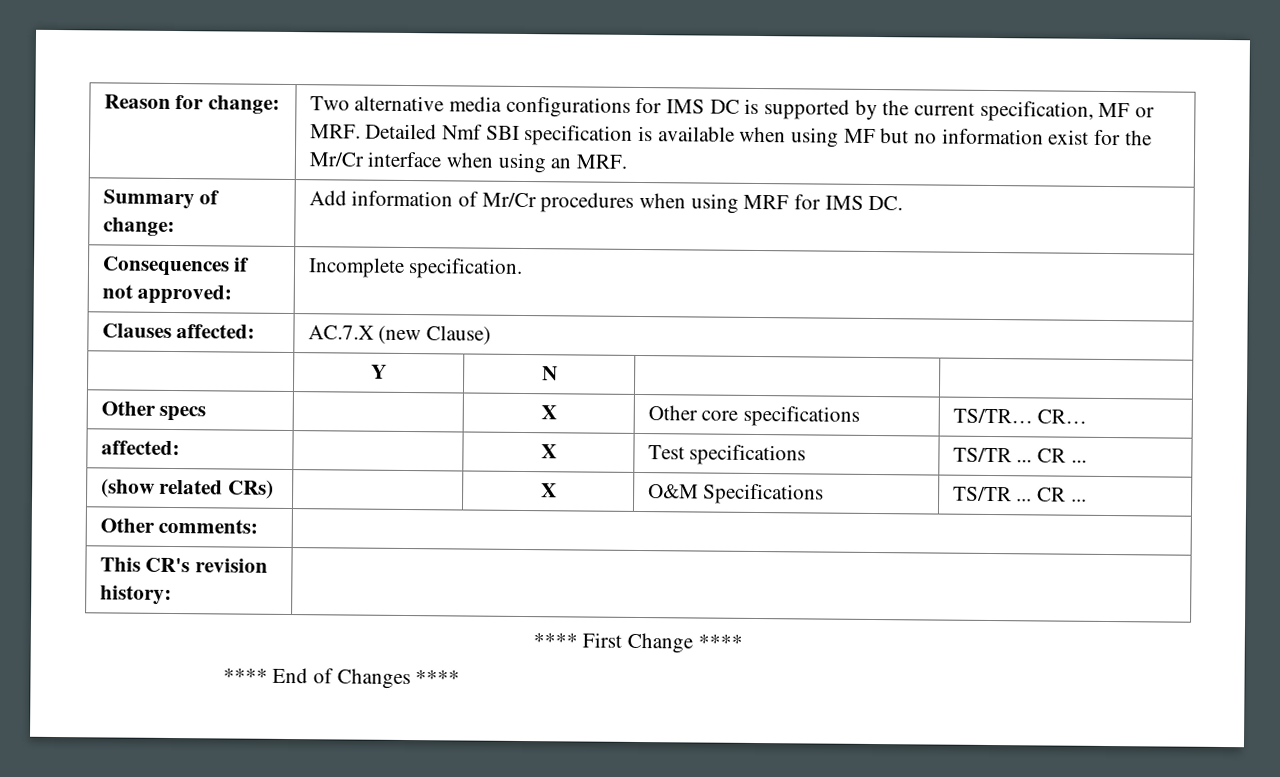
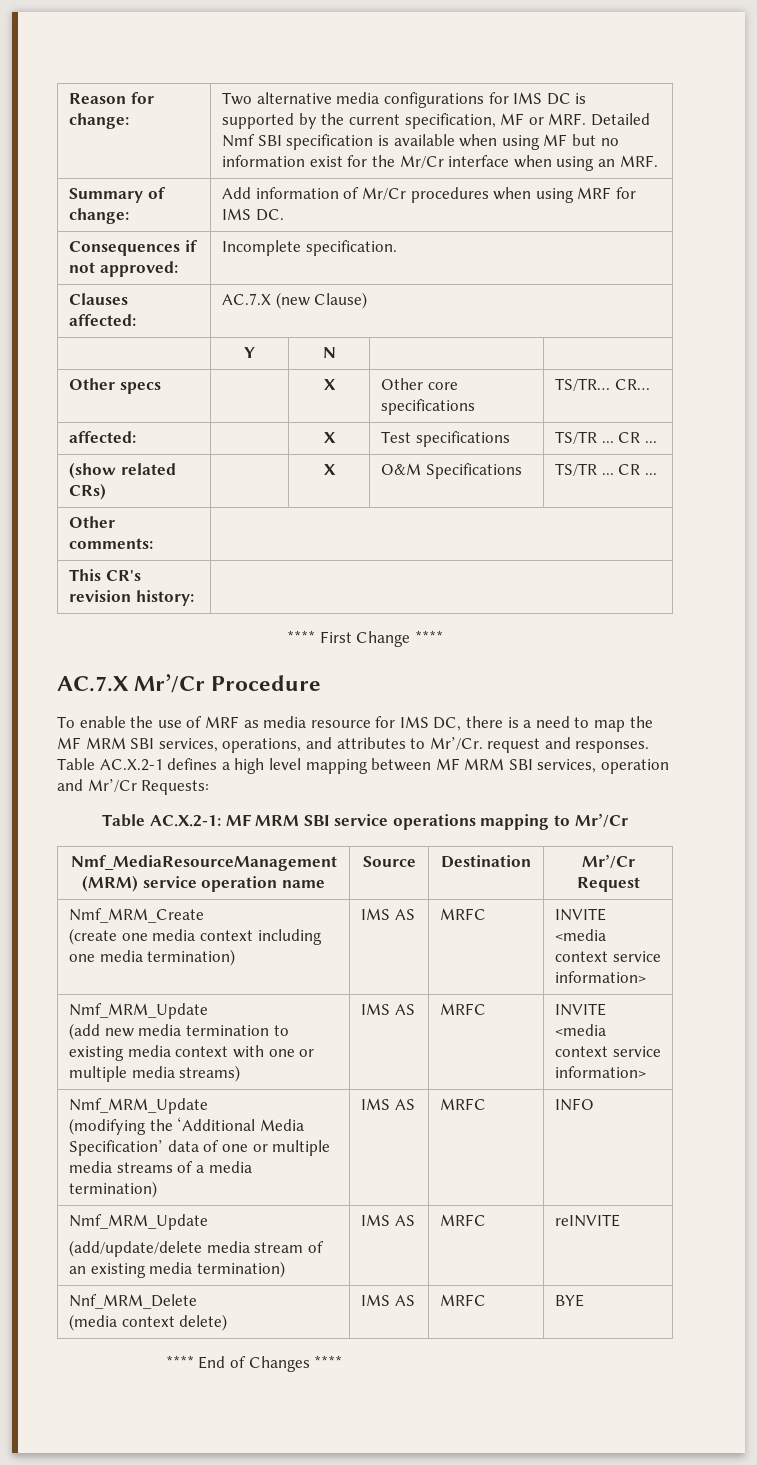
(743, 641) none -> [57,674,322,693] [57,716,653,732] [57,737,650,753] [57,758,670,774] [57,779,210,795] [102,813,628,830] [70,855,337,871] [82,875,325,892] [362,856,416,867] [441,855,531,868] [581,854,635,868] [576,877,640,892] [69,908,205,923] [69,928,322,945] [69,949,236,966] [361,908,415,920] [440,908,487,920] [555,908,607,921] [555,929,607,941] [555,951,661,962] [555,971,647,983] [69,1003,209,1019] [69,1023,289,1040] [69,1045,315,1061] [69,1065,241,1082] [361,1003,415,1015] [440,1003,487,1015] [555,1003,607,1016] [555,1024,607,1036] [555,1046,661,1057] [555,1066,647,1078] [69,1098,209,1114] [69,1117,304,1135] [69,1140,331,1156] [69,1161,252,1173] [69,1181,158,1198] [361,1098,415,1110] [440,1098,487,1110] [555,1098,595,1111] [69,1214,209,1230] [69,1240,324,1257] [69,1261,285,1278] [361,1214,415,1226] [440,1214,487,1226] [555,1214,621,1227] [69,1294,198,1309] [69,1314,228,1331] [361,1294,415,1306] [440,1294,487,1306] [555,1294,585,1307] // AC.7.X Mr’/Cr Procedure // To enable the use of MRF as media resource for IMS DC, there is a need to map the MF MRM SBI services, operations, and attributes to Mr’/Cr. request and responses. Table AC.X.2-1 defines a high level mapping between MF MRM SBI services, operation and Mr’/Cr Requests: // Table AC.X.2-1: MF MRM SBI service operations mapping to Mr’/Cr // Nmf_MediaResourceManagement (MRM) service operation name | Source | Destination | Mr’/Cr Request // Nmf_MRM_Create // (create one media context including one media termination) | IMS AS | MRFC | INVITE <media context service information> // Nmf_MRM_Update // (add new media termination to existing media context with one or multiple media streams) | IMS AS | MRFC | INVITE <media context service information> // Nmf_MRM_Update // (modifying the ‘Additional Media Specification’ data of one or multiple media streams of a media termination) | IMS AS | MRFC | INFO // Nmf_MRM_Update // (add/update/delete media stream of an existing media termination) | IMS AS | MRFC | reINVITE // Nnf_MRM_Delete // (media context delete) | IMS AS | MRFC | BYE

